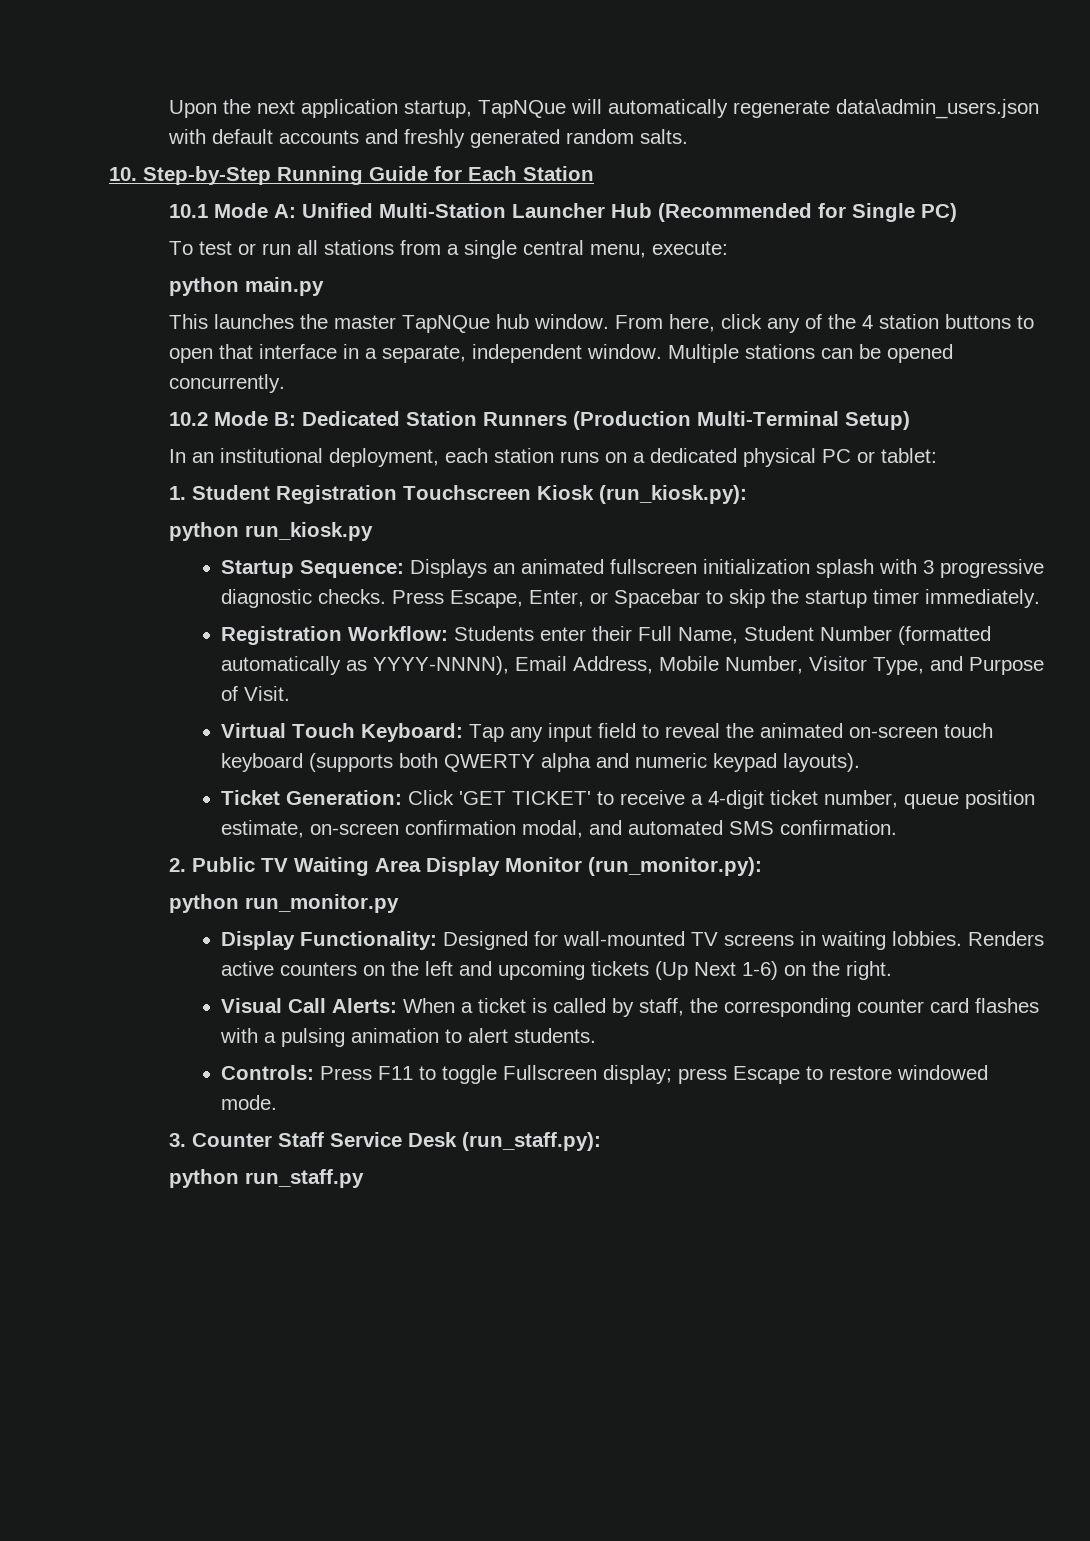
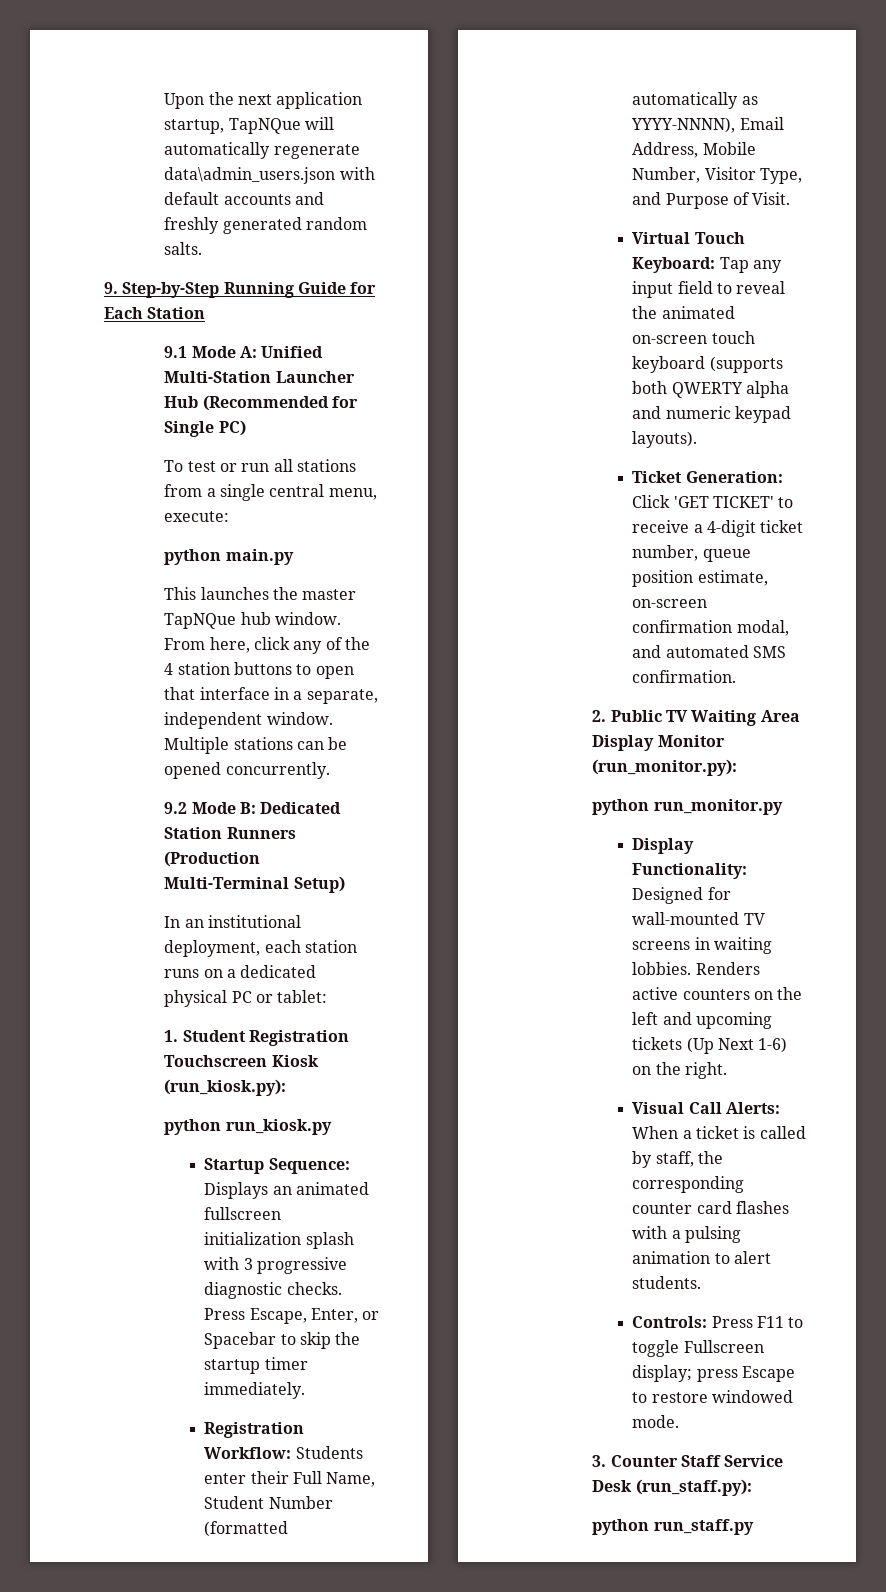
[109,167,137,181] 10. -> [104,282,118,294] 9.
[168,204,208,218] 10.1 -> [164,346,188,358] 9.1
[168,412,208,426] 10.2 -> [164,802,188,814] 9.2

